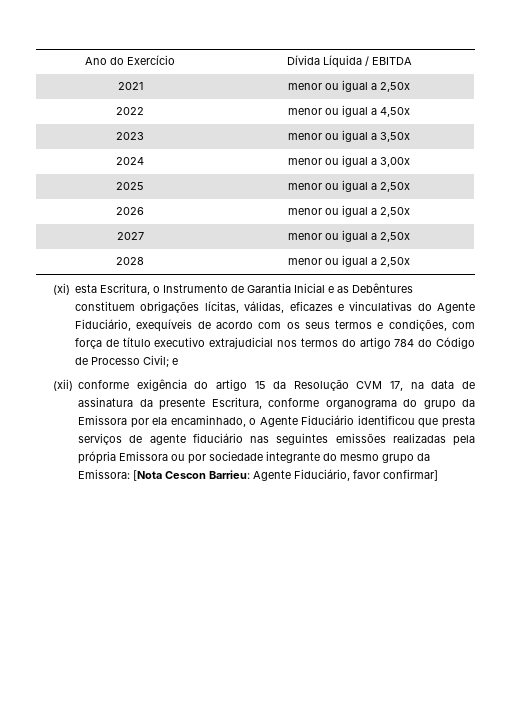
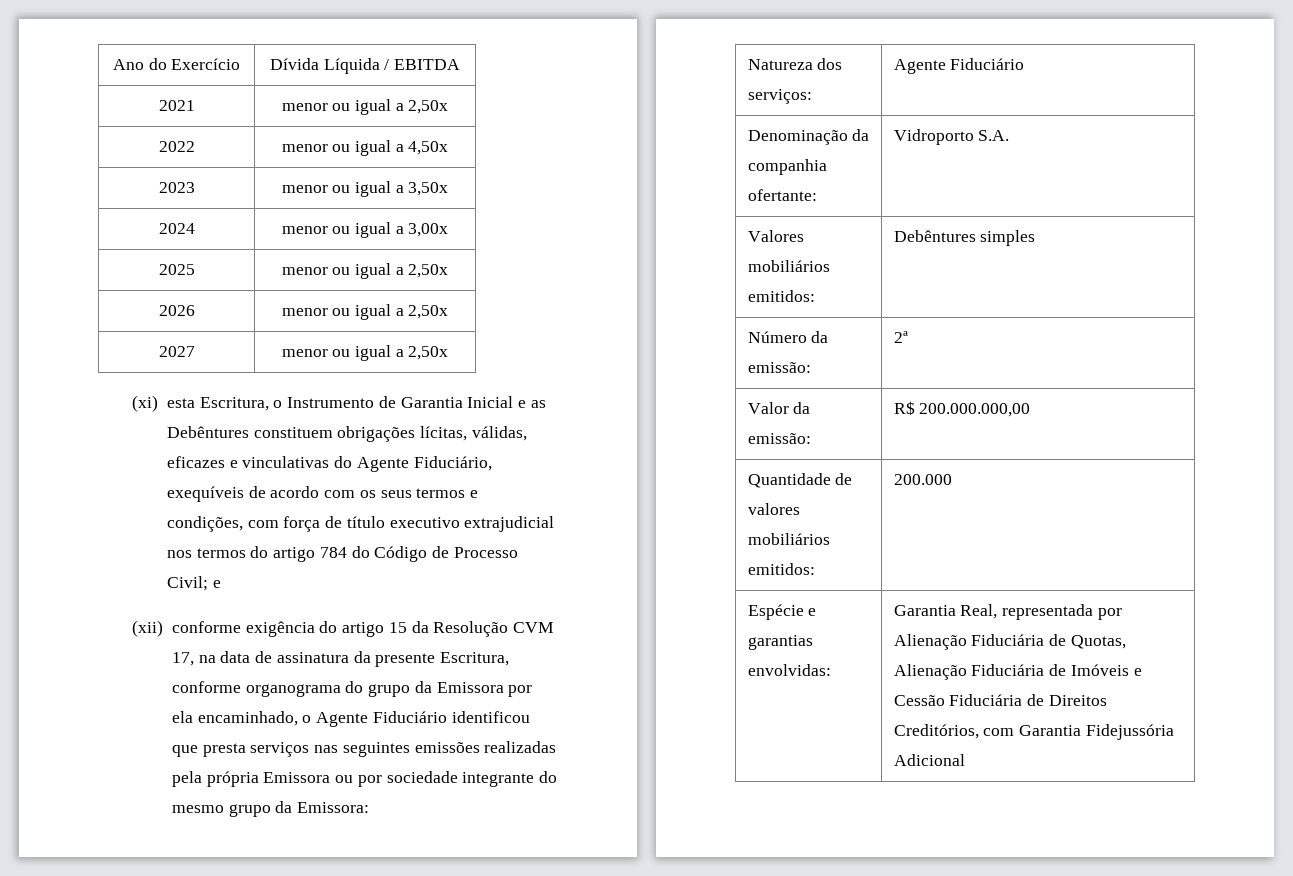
[116,257,144,265] [288,255,410,267] // 2028 | menor ou igual a 2,50x -> (449, 353) none
[129,433,243,445] de agente fiduciário -> (310, 749) none
[133,469,439,481] [Nota Cescon Barrieu: Agente Fiduciário, favor confirmar] -> [747,58,843,70] [747,89,812,104] [893,58,1025,74] [747,129,870,145] [747,159,827,175] [747,189,817,201] [893,129,1010,145] [747,230,804,242] [747,260,830,272] [747,290,815,302] [893,230,1036,246] [747,331,829,343] [747,362,811,373] [893,331,908,343] [747,402,811,414] [747,433,811,444] [893,401,1031,417] [747,473,853,488] [747,503,800,515] [747,533,830,545] [747,563,815,575] [893,474,952,485] [747,604,817,620] [747,635,813,650] [747,664,831,676] [893,604,1122,620] [893,634,1126,650] [893,664,1142,680] [893,694,1107,706] [893,724,1174,740] [893,754,965,766] // Natureza dos serviços: | Agente Fiduciário // Denominação da companhia ofertante: | Vidroporto S.A. // Valores mobiliários emitidos: | Debêntures simples // Número da emissão: | 2ª // Valor da emissão: | R$ 200.000.000,00 // Quantidade de valores mobiliários emitidos: | 200.000 // Espécie e garantias envolvidas: | Garantia Real, representada por Alienação Fiduciária de Quotas, Alienação Fiduciária de Imóveis e Cessão Fiduciária de Direitos Creditórios, com Garantia Fidejussória Adicional

